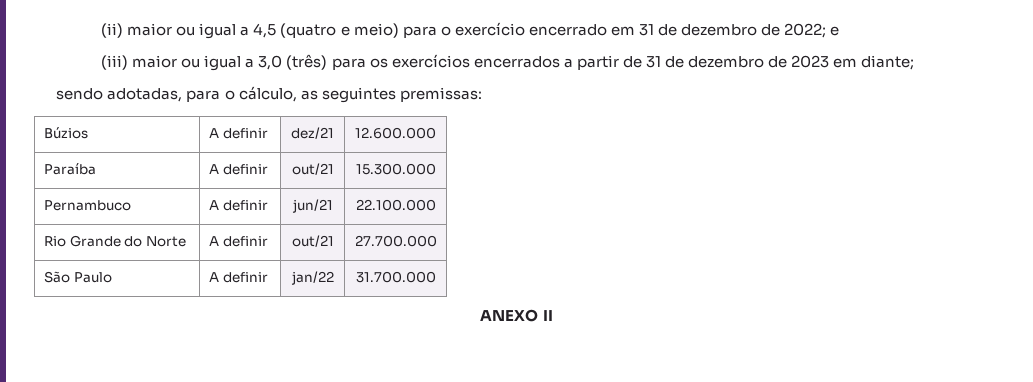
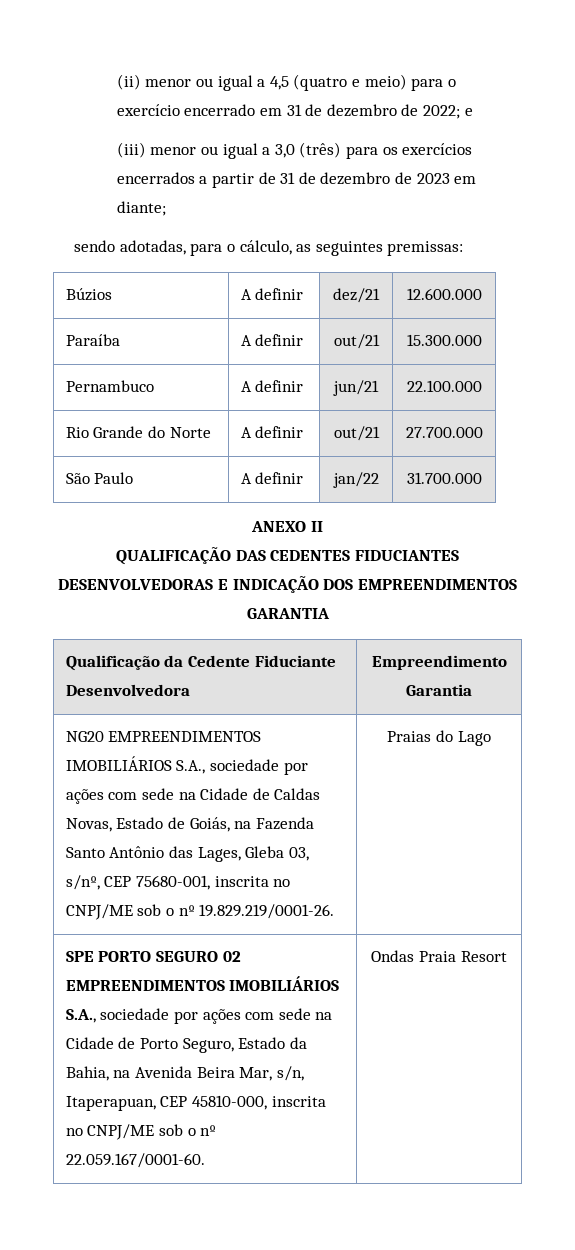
[127,23,173,36] maior -> [145,79,192,87] menor
[132,55,178,68] maior -> [150,147,197,155] menor
(553, 315) none -> [116,547,459,565] [58,576,517,593] [246,608,330,619] [65,655,336,671] [65,684,190,696] [371,655,507,670] [406,684,472,696] [65,731,262,742] [65,756,308,775] [65,788,321,804] [65,817,314,832] [65,846,309,862] [65,875,291,890] [65,904,335,920] [387,730,491,746] [65,951,241,962] [65,976,340,991] [65,1008,333,1024] [65,1037,307,1053] [65,1066,304,1081] [65,1095,326,1111] [65,1124,217,1140] [65,1153,205,1168] [371,950,507,962] // QUALIFICAÇÃO DAS CEDENTES FIDUCIANTES DESENVOLVEDORAS E INDICAÇÃO DOS EMPREENDIMENTOS GARANTIA // Qualificação da Cedente Fiduciante Desenvolvedora | Empreendimento Garantia // NG20 EMPREENDIMENTOS IMOBILIÁRIOS S.A., sociedade por ações com sede na Cidade de Caldas Novas, Estado de Goiás, na Fazenda Santo Antônio das Lages, Gleba 03, s/nº, CEP 75680-001, inscrita no CNPJ/ME sob o nº 19.829.219/0001-26. | Praias do Lago // SPE PORTO SEGURO 02 EMPREENDIMENTOS IMOBILIÁRIOS S.A., sociedade por ações com sede na Cidade de Porto Seguro, Estado da Bahia, na Avenida Beira Mar, s/n, Itaperapuan, CEP 45810-000, inscrita no CNPJ/ME sob o nº 22.059.167/0001-60. | Ondas Praia Resort

